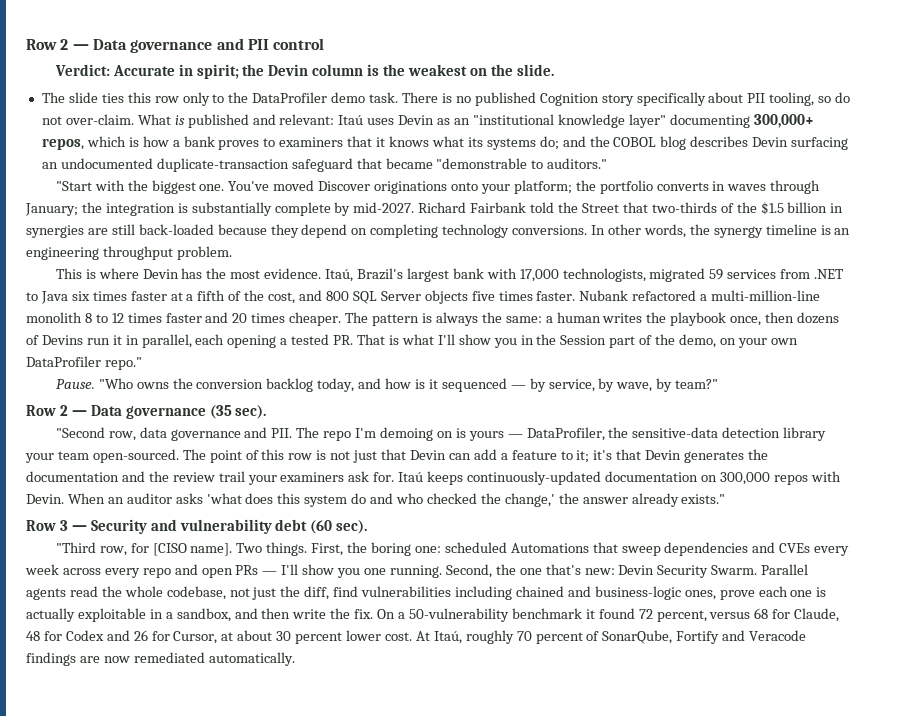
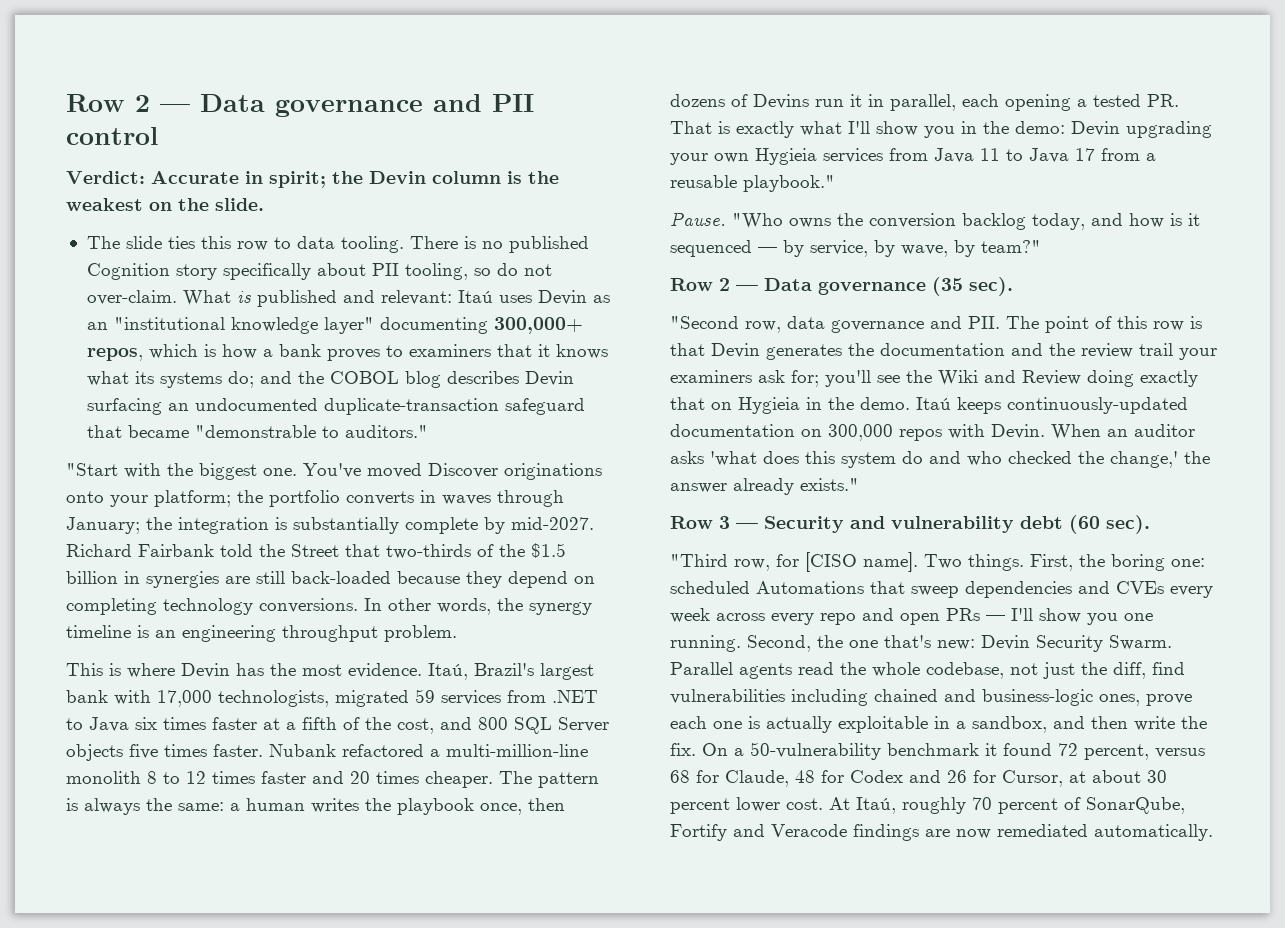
[182,92,399,106] only to the DataProfiler demo task. -> [273,236,404,253] to data tooling.
(399, 340) none -> [736,121,794,138] exactly
[560,334,798,348] [26,356,142,370] Session part of the demo, on your own DataProfiler repo." -> [1015,121,1212,138] [670,148,1156,165] [670,175,835,192] demo: Devin upgrading your own Hygieia services from Java 11 to Java 17 from a reusable playbook."
[323,427,827,441] [25,449,206,463] repo I'm demoing on is yours — DataProfiler, the sensitive-data detection library your team open-sourced. The -> (1039, 322) none
[330,449,613,463] not just that Devin can add a feature to it; it's -> (1202, 322) none
[373,472,395,482] for. -> [791,370,1198,387] [670,397,910,414] for; you'll see the Wiki and Review doing exactly that on Hygieia in the demo.

